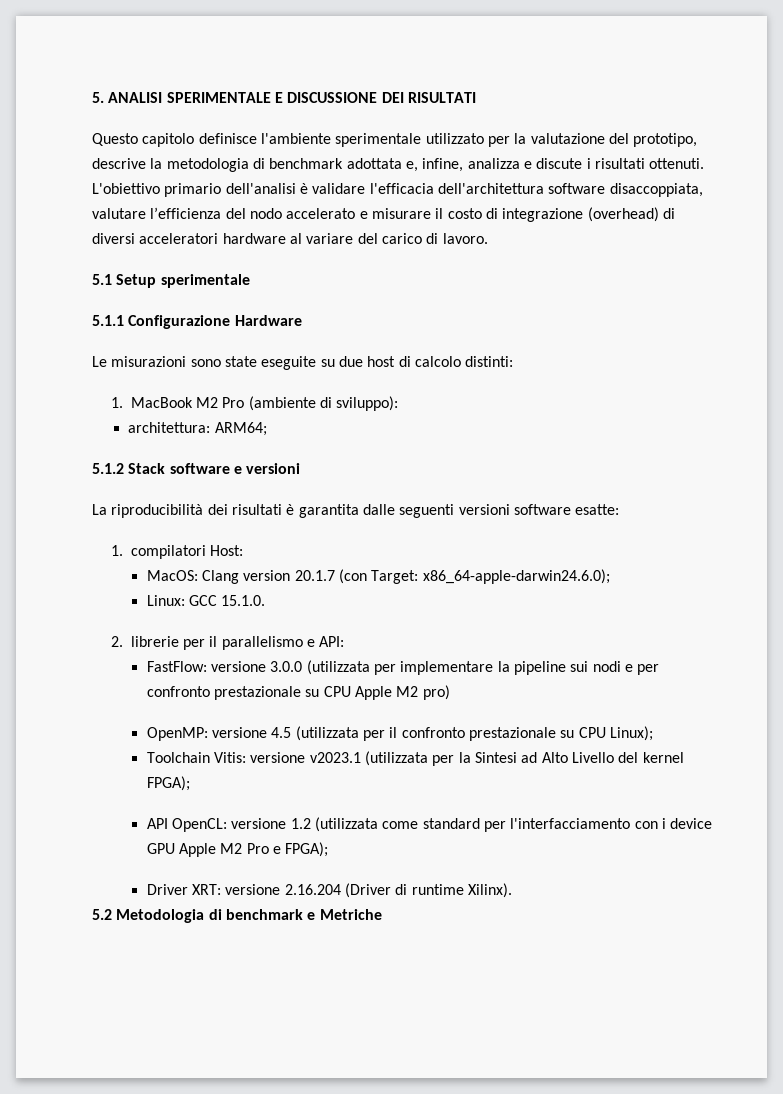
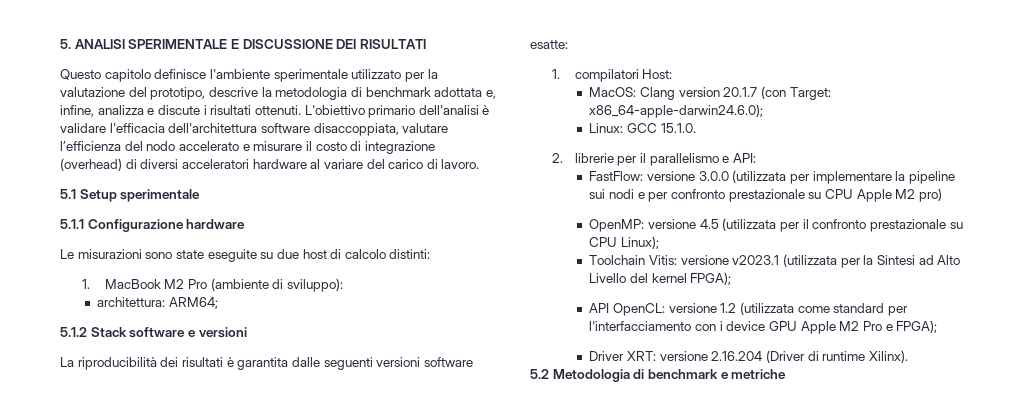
[234,315,302,326] Hardware -> [186,219,246,229] hardware
[319,909,382,920] Metriche -> [731,369,787,379] metriche

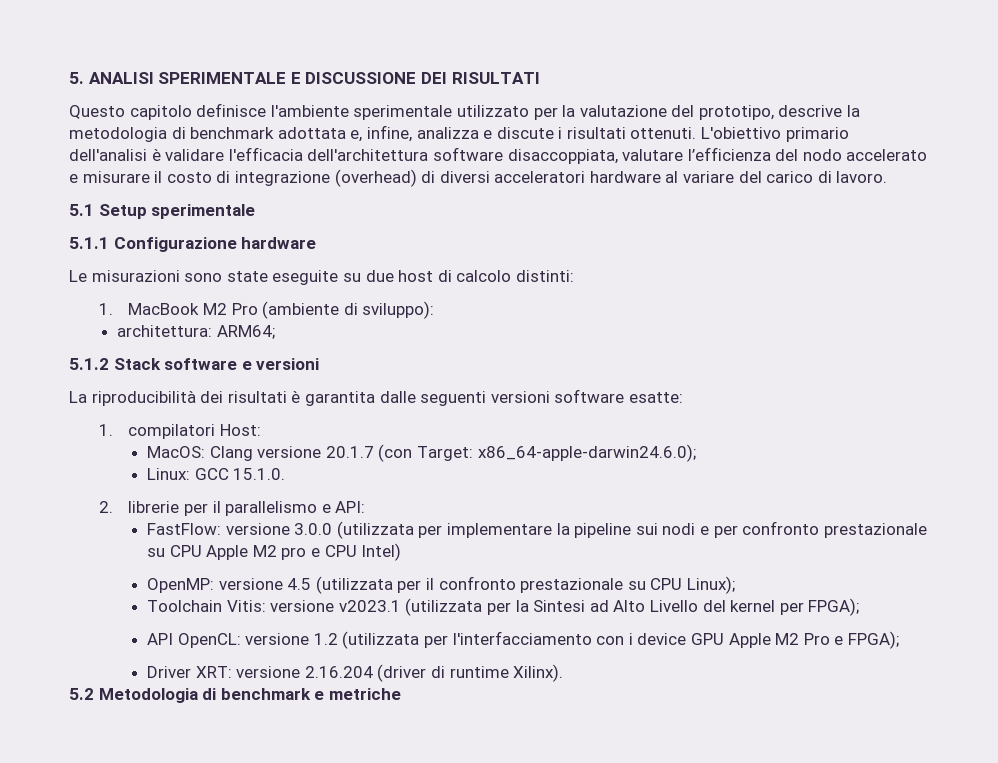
[678,87,720,97] version -> [257,446,322,458] versione
[918,188,942,202] pro) -> [281,543,402,561] pro e CPU Intel)
(687, 278) none -> [779,602,804,615] per
[797,303,885,313] come standard -> (420, 640) none
[765,350,805,363] (Driver -> [377,664,427,682] (driver

